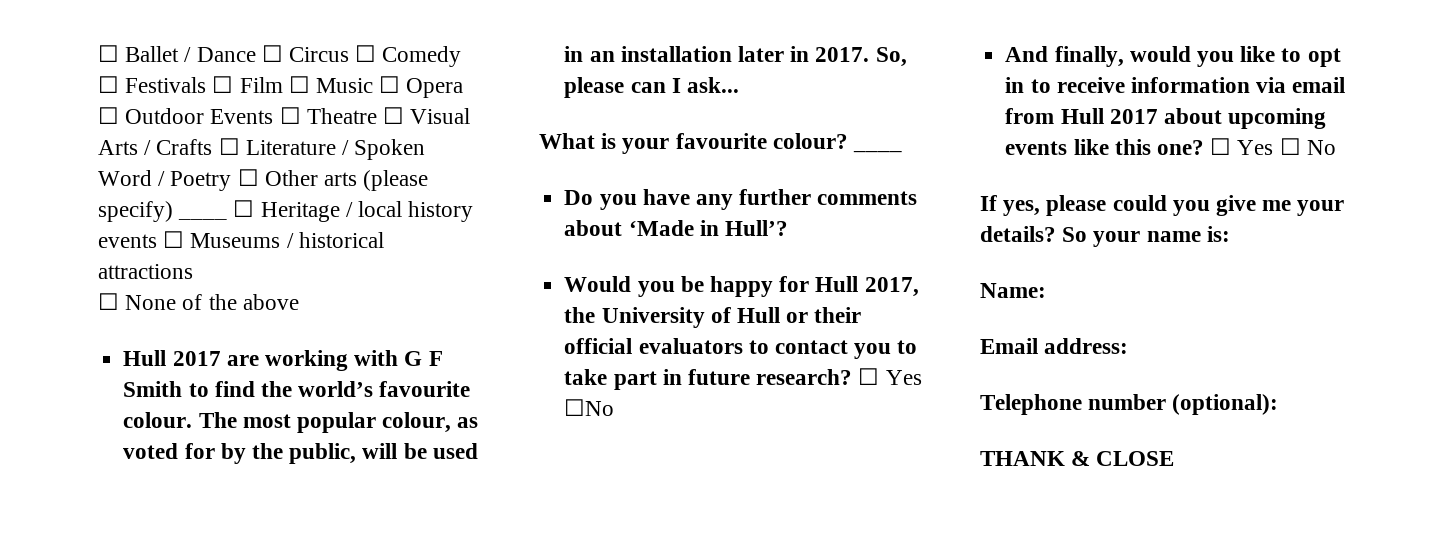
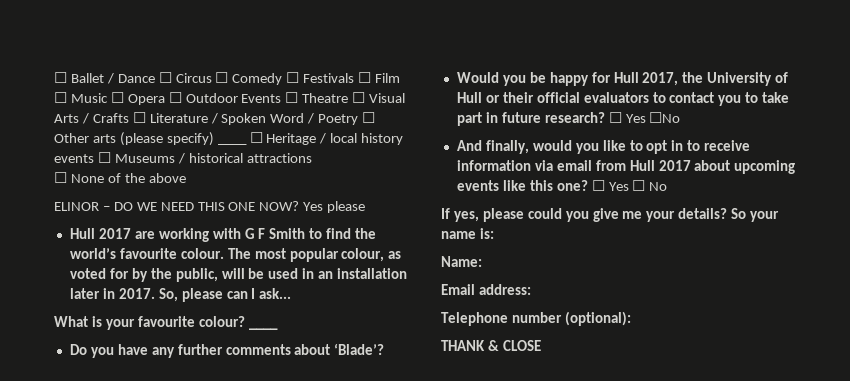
(299, 302) none -> [54,201,366,213] // ELINOR – DO WE NEED THIS ONE NOW? Yes please
[628,220,788,236] ‘Made in Hull’? -> [334,343,385,355] ‘Blade’?

